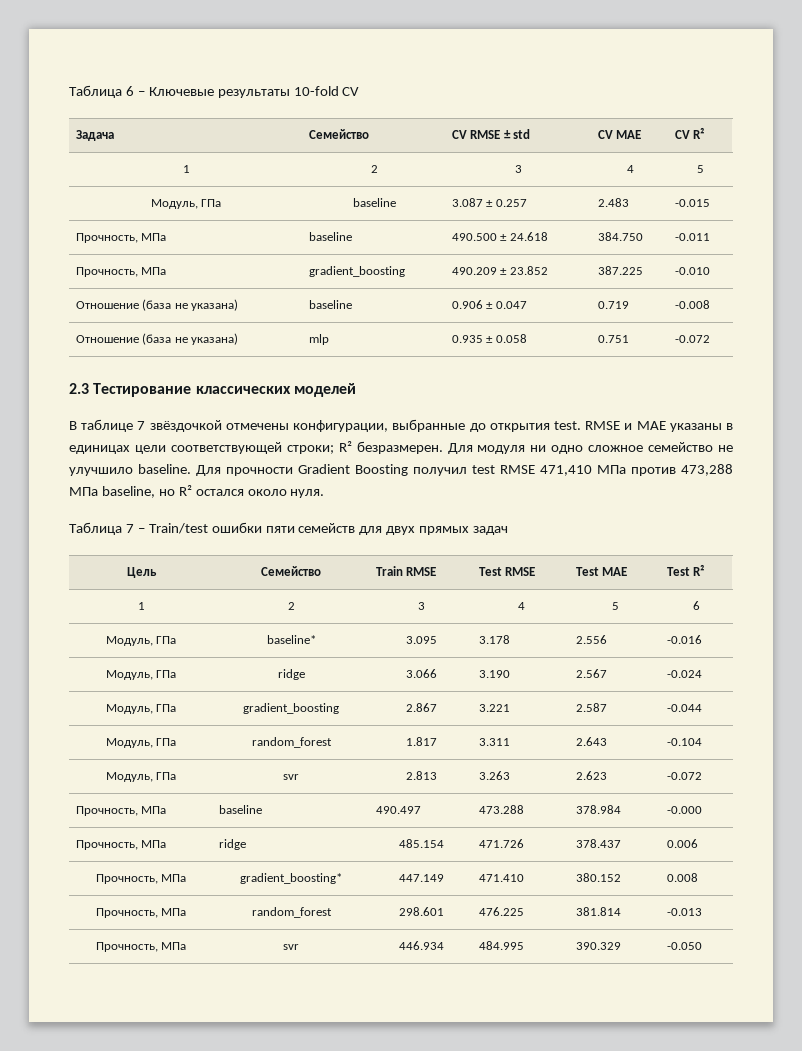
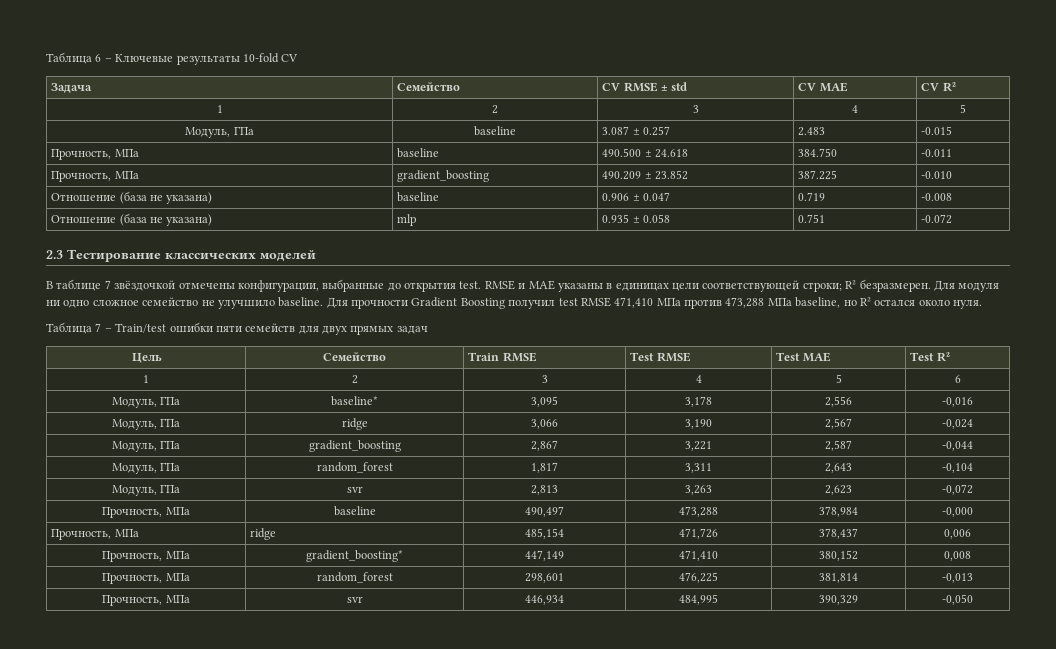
[405,636,437,644] [478,635,510,644] [575,635,607,644] [666,635,702,644] 3.095 | 3.178 | 2.556 | -0.016 -> [531,396,558,407] [685,396,713,407] [825,396,853,407] [942,397,974,407] 3,095 | 3,178 | 2,556 | -0,016
[405,669,437,678] [478,670,510,678] [575,669,607,678] [666,670,702,678] 3.066 | 3.190 | 2.567 | -0.024 -> [531,419,558,429] [685,419,713,429] [825,418,853,429] [942,419,974,429] 3,066 | 3,190 | 2,567 | -0,024
[405,703,437,712] [478,704,510,712] [575,703,607,712] [666,704,702,712] 2.867 | 3.221 | 2.587 | -0.044 -> [531,440,558,451] [685,441,713,451] [825,440,853,451] [942,441,974,451] 2,867 | 3,221 | 2,587 | -0,044
[405,737,437,746] [478,738,510,746] [575,737,607,746] [666,738,702,746] 1.817 | 3.311 | 2.643 | -0.104 -> [531,462,558,473] [685,463,713,473] [825,463,853,473] [942,463,974,473] 1,817 | 3,311 | 2,643 | -0,104
[405,771,437,780] [478,771,510,780] [575,771,607,780] [666,772,702,780] [75,806,167,816] [218,805,262,814] [375,806,421,814] [478,805,524,814] [575,805,621,814] [666,806,702,814] 2.813 | 3.263 | 2.623 | -0.072 // Прочность, МПа | baseline | 490.497 | 473.288 | 378.984 | -0.000 -> [531,485,558,495] [685,485,713,495] [825,485,853,495] [942,484,974,495] [102,507,190,518] [333,506,376,516] [525,506,564,517] [679,506,719,517] [819,506,859,517] [942,507,974,517] 2,813 | 3,263 | 2,623 | -0,072 // Прочность, МПа | baseline | 490,497 | 473,288 | 378,984 | -0,000
[398,839,444,848] [478,839,524,848] [575,839,621,848] [666,839,698,848] 485.154 | 471.726 | 378.437 | 0.006 -> [525,528,564,539] [679,528,719,539] [819,528,859,539] [944,529,972,539] 485,154 | 471,726 | 378,437 | 0,006
[398,874,444,882] [478,874,524,882] [575,873,621,882] [666,873,698,882] 447.149 | 471.410 | 380.152 | 0.008 -> [525,550,564,561] [679,550,719,561] [819,550,859,561] [944,551,972,561] 447,149 | 471,410 | 380,152 | 0,008
[398,907,444,916] [478,907,524,916] [575,907,621,916] [666,908,702,916] 298.601 | 476.225 | 381.814 | -0.013 -> [525,573,564,583] [679,572,719,583] [819,573,859,583] [942,573,974,583] 298,601 | 476,225 | 381,814 | -0,013
[398,941,444,950] [478,941,524,950] [575,942,621,950] [666,942,702,950] 446.934 | 484.995 | 390.329 | -0.050 -> [525,595,564,605] [679,594,719,605] [819,595,859,605] [942,594,974,605] 446,934 | 484,995 | 390,329 | -0,050

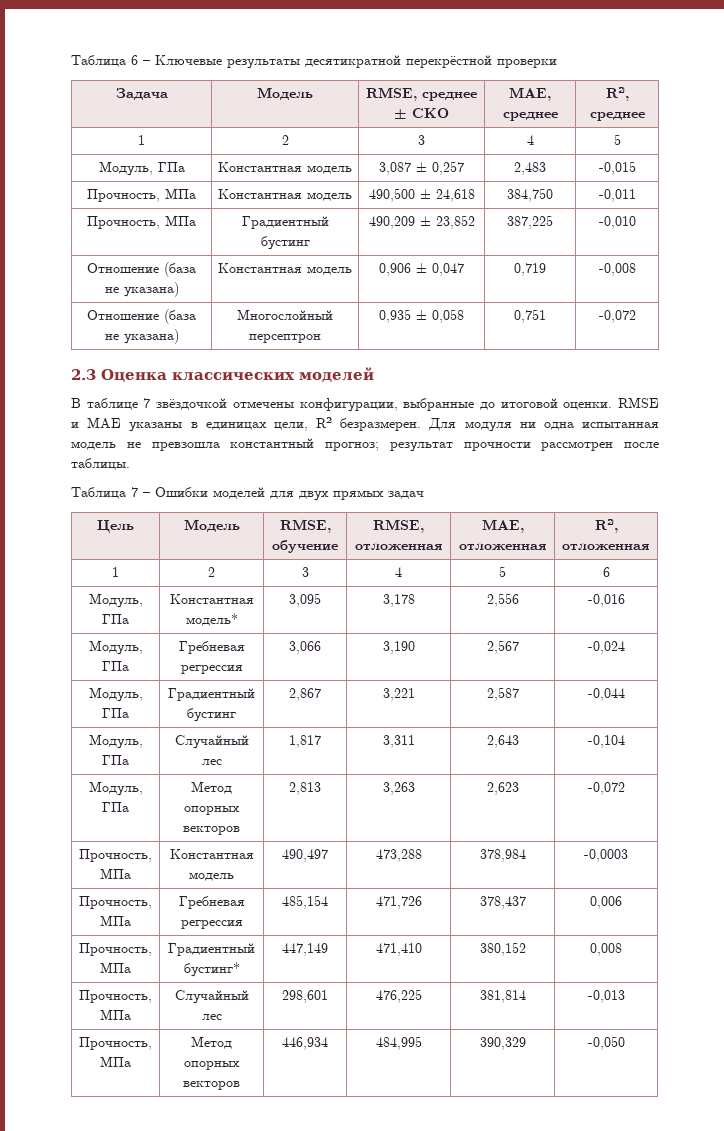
[242,53,299,63] [51,83,93,94] [397,82,461,91] [602,82,688,92] [798,82,848,92] [921,82,956,92] 10-fold CV // Задача | Семейство | CV RMSE ± std | CV MAE | CV R² -> [305,55,557,68] [115,88,168,100] [257,87,313,100] [366,87,477,101] [394,108,449,119] [509,87,551,101] [502,112,558,121] [605,87,629,101] [589,112,645,121] десятикратной перекрёстной проверки // Задача | Модель | RMSE, среднее ± СКО | MAE, среднее | R², среднее
[474,126,516,136] [602,126,671,136] [798,127,826,136] [921,126,953,135] [51,149,139,160] [397,148,440,158] [602,148,689,158] [798,148,838,157] [921,149,953,157] [51,171,139,182] [397,170,490,182] [602,170,689,180] [798,170,838,180] [921,171,953,179] [51,191,213,204] [397,192,440,202] [602,192,671,201] [798,192,826,201] [921,193,953,201] [51,213,213,226] [397,214,417,226] [602,214,671,223] [798,214,826,223] [921,214,953,224] baseline | 3.087 ± 0.257 | 2.483 | -0.015 // Прочность, МПа | baseline | 490.500 ± 24.618 | 384.750 | -0.011 // Прочность, МПа | gradient_boosting | 490.209 ± 23.852 | 387.225 | -0.010 // Отношение (база не указана) | baseline | 0.906 ± 0.047 | 0.719 | -0.008 // Отношение (база не указана) | mlp | 0.935 ± 0.058 | 0.751 | -0.072 -> [218,162,352,174] [379,161,464,175] [514,162,546,175] [598,161,636,175] [87,188,196,202] [218,189,352,201] [368,188,475,202] [507,188,553,202] [598,189,636,202] [87,215,196,229] [241,216,329,229] [260,236,310,250] [368,215,475,229] [507,215,553,229] [598,216,636,229] [87,262,196,277] [104,282,179,297] [218,263,352,275] [379,263,464,276] [514,263,546,276] [598,263,636,276] [87,309,196,324] [104,329,179,344] [237,309,333,320] [249,334,321,343] [379,309,464,323] [514,309,546,323] [598,310,636,323] Константная модель | 3,087 ± 0,257 | 2,483 | -0,015 // Прочность, МПа | Константная модель | 490,500 ± 24,618 | 384,750 | -0,011 // Прочность, МПа | Градиентный бустинг | 490,209 ± 23,852 | 387,225 | -0,010 // Отношение (база не указана) | Константная модель | 0,906 ± 0,047 | 0,719 | -0,008 // Отношение (база не указана) | Многослойный персептрон | 0,935 ± 0,058 | 0,751 | -0,072
[67,249,161,262] Тестирование -> [101,369,167,383] Оценка
[404,281,482,292] открытия test. -> [500,398,613,410] итоговой оценки.
[672,280,842,292] цели соответствующей строки; -> [273,422,308,431] цели,
[63,297,982,309] одно сложное семейство не улучшило baseline. Для прочности Gradient Boosting получил test RMSE 471,410 МПа против 473,288 МПа baseline, но R² остался около нуля. -> [543,422,660,430] [71,438,659,452] [71,458,130,470] одна испытанная модель не превзошла константный прогноз; результат прочности рассмотрен после таблицы.
[115,322,296,333] Train/test ошибки пяти семейств -> [155,487,265,499] Ошибки моделей
[323,352,386,361] [468,352,537,362] [630,352,691,362] [776,352,831,362] [910,352,950,362] Семейство | Train RMSE | Test RMSE | Test MAE | Test R² -> [183,519,240,532] [279,519,331,533] [272,540,338,553] [373,519,424,533] [354,543,443,550] [481,519,524,533] [458,543,547,550] [594,519,618,533] [562,543,650,550] Модель | RMSE, обучение | RMSE, отложенная | MAE, отложенная | R², отложенная
[331,396,378,406] baseline* -> [169,594,254,604] [185,613,238,626] Константная модель*
[341,418,368,430] ridge -> [178,641,245,654] [180,665,243,674] Гребневая регрессия
[308,440,401,452] gradient_boosting -> [168,688,255,701] [187,708,236,722] Градиентный бустинг
[316,462,393,473] random_forest -> [174,735,249,749] [201,759,222,765] Случайный лес
[346,486,363,493] svr -> [191,781,232,794] [184,806,240,815] [183,826,240,835] Метод опорных векторов
[333,506,376,516] baseline -> [169,849,254,859] [189,872,234,881] Константная модель
[942,507,974,517] [51,529,139,540] [250,528,277,540] -0,000 // Прочность, МПа | ridge -> [584,849,628,862] [79,896,152,909] [100,915,131,926] [178,896,245,909] [180,920,243,929] -0,0003 // Прочность, МПа | Гребневая регрессия
[306,550,403,562] gradient_boosting* -> [168,943,255,956] [183,962,240,977] Градиентный бустинг*
[316,572,393,583] random_forest -> [174,990,249,1004] [201,1014,222,1020] Случайный лес
[346,596,363,603] svr -> [191,1036,232,1049] [184,1061,240,1070] [183,1081,240,1090] Метод опорных векторов

